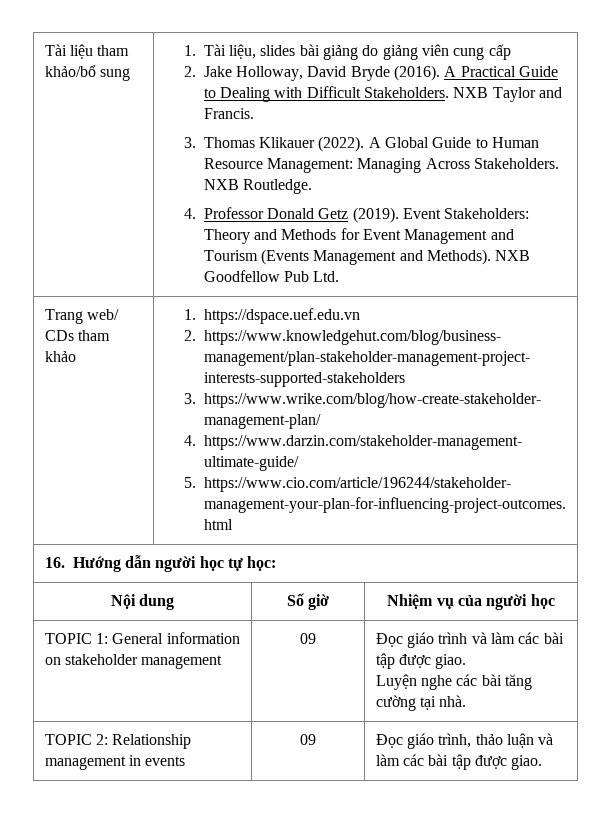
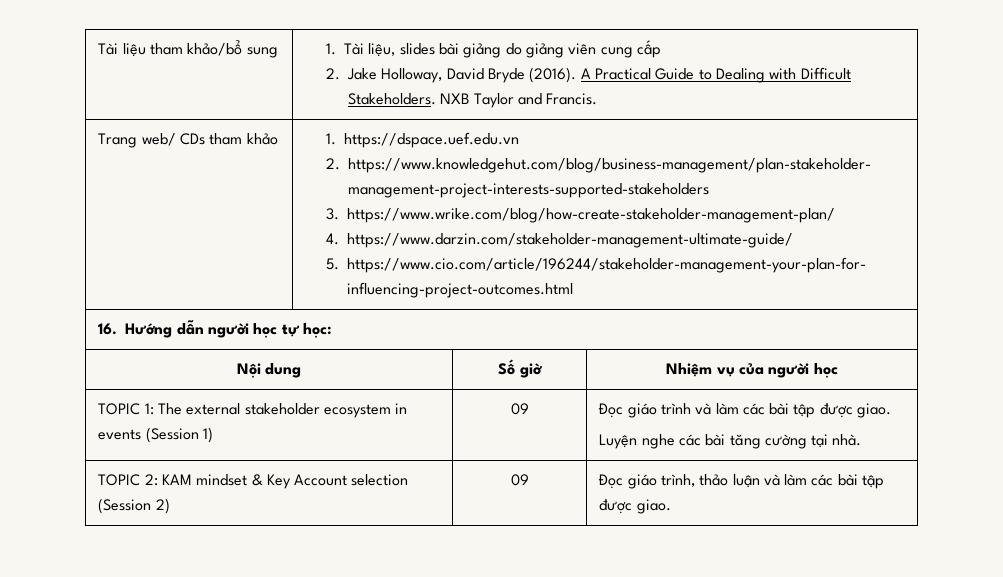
[183,136,539,152] [203,158,560,173] [203,179,313,194] [183,207,530,223] [203,228,514,244] [203,249,531,265] [203,270,340,282] // 3. Thomas Klikauer (2022). A Global Guide to Human Resource Management: Managing Across Stakeholders. NXB Routledge. // 4. Professor Donald Getz (2019). Event Stakeholders: Theory and Methods for Event Management and Tourism (Events Management and Methods). NXB Goodfellow Pub Ltd. -> (598, 99) none
[112,632,240,644] [44,654,223,669] General information on stakeholder management -> [157,403,408,418] [98,427,213,443] The external stakeholder ecosystem in events (Session 1)
[112,734,192,749] [44,755,186,770] Relationship management in events -> [161,474,409,489] [98,498,170,514] KAM mindset & Key Account selection (Session 2)

